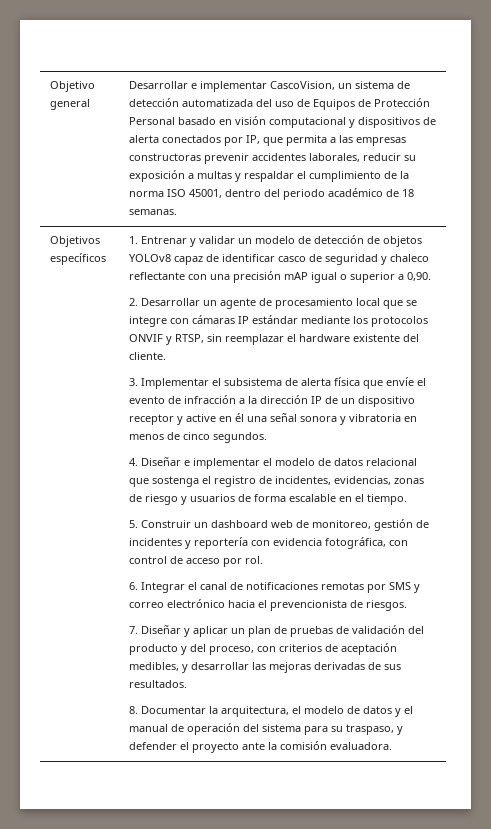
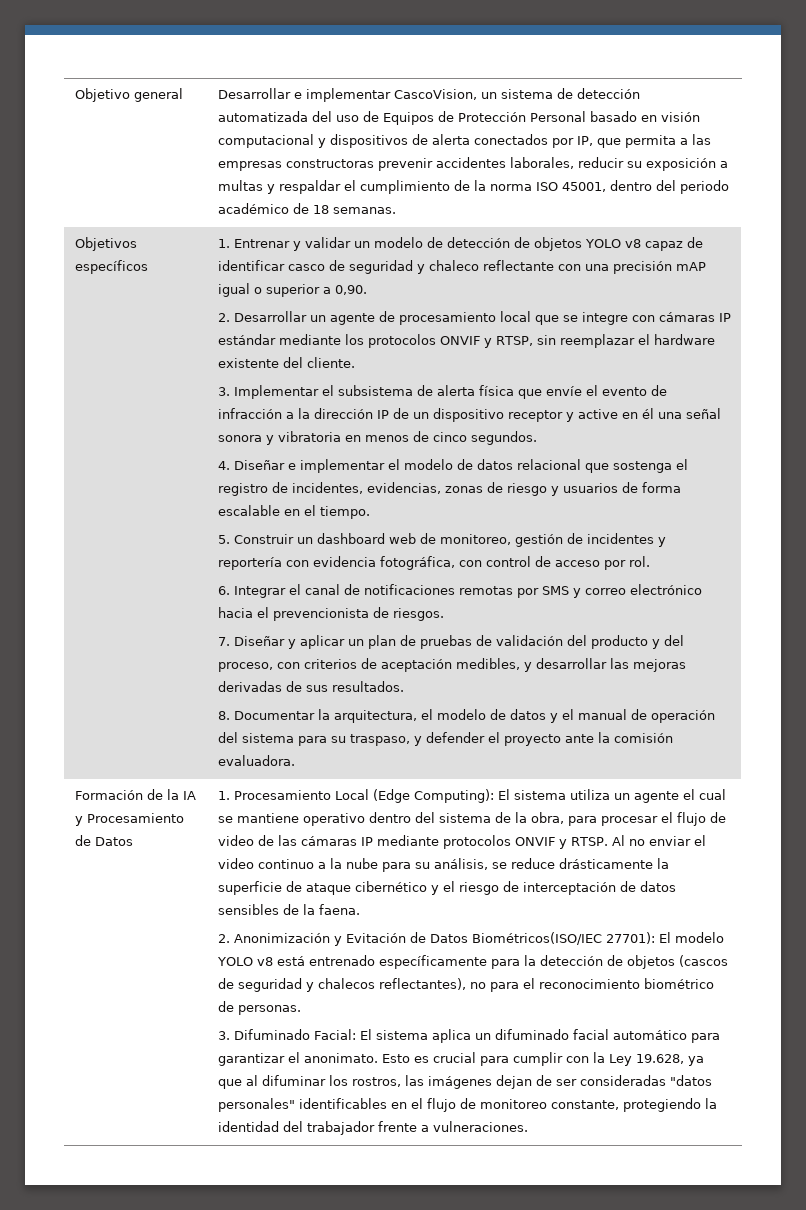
[128,254,171,262] YOLOv8 -> [584,239,641,248] YOLO v8
(392, 746) none -> [74,789,196,800] [74,813,184,826] [74,835,133,846] [217,789,726,803] [217,812,726,826] [217,835,706,849] [217,858,669,872] [217,881,676,895] [217,904,360,915] [217,932,724,946] [216,955,728,969] [217,978,714,992] [217,1001,301,1015] [217,1029,720,1043] [217,1052,704,1066] [217,1075,712,1089] [217,1098,717,1112] [217,1121,528,1135] // Formación de la IA y Procesamiento de Datos | 1. Procesamiento Local (Edge Computing): El sistema utiliza un agente el cual se mantiene operativo dentro del sistema de la obra, para procesar el flujo de video de las cámaras IP mediante protocolos ONVIF y RTSP. Al no enviar el video continuo a la nube para su análisis, se reduce drásticamente la superficie de ataque cibernético y el riesgo de interceptación de datos sensibles de la faena. // 2. Anonimización y Evitación de Datos Biométricos(ISO/IEC 27701): El modelo YOLO v8 está entrenado específicamente para la detección de objetos (cascos de seguridad y chalecos reflectantes), no para el reconocimiento biométrico de personas. // 3. Difuminado Facial: El sistema aplica un difuminado facial automático para garantizar el anonimato. Esto es crucial para cumplir con la Ley 19.628, ya que al difuminar los rostros, las imágenes dejan de ser consideradas "datos personales" identificables en el flujo de monitoreo constante, protegiendo la identidad del trabajador frente a vulneraciones.

